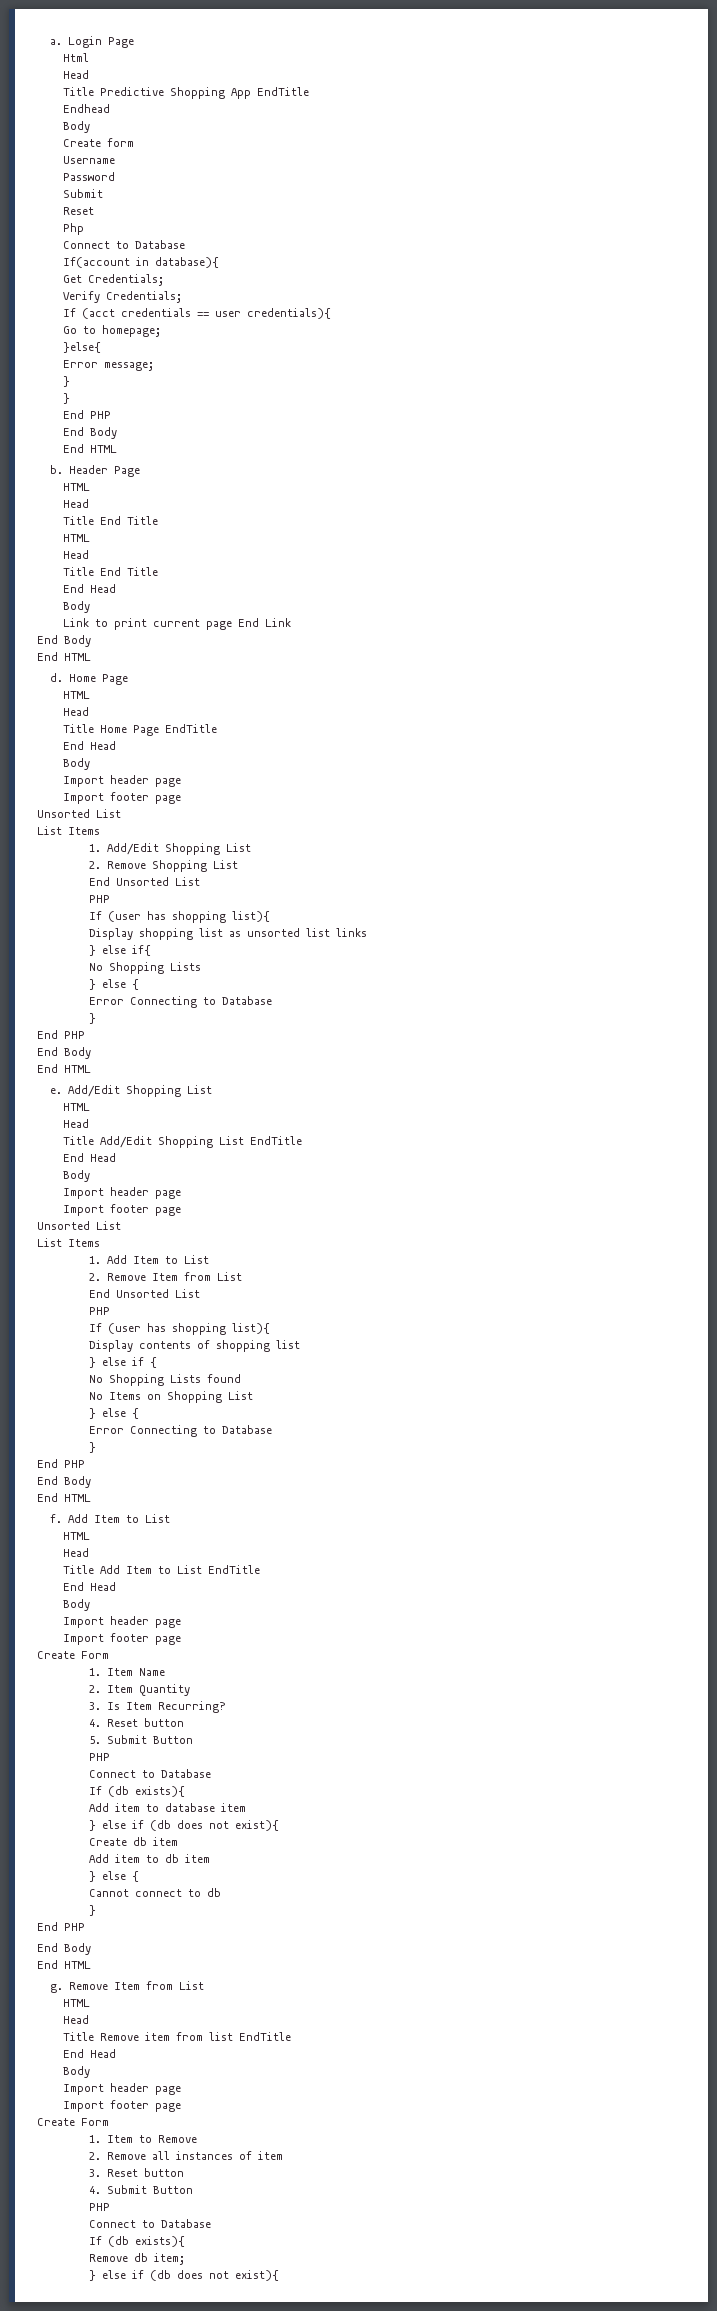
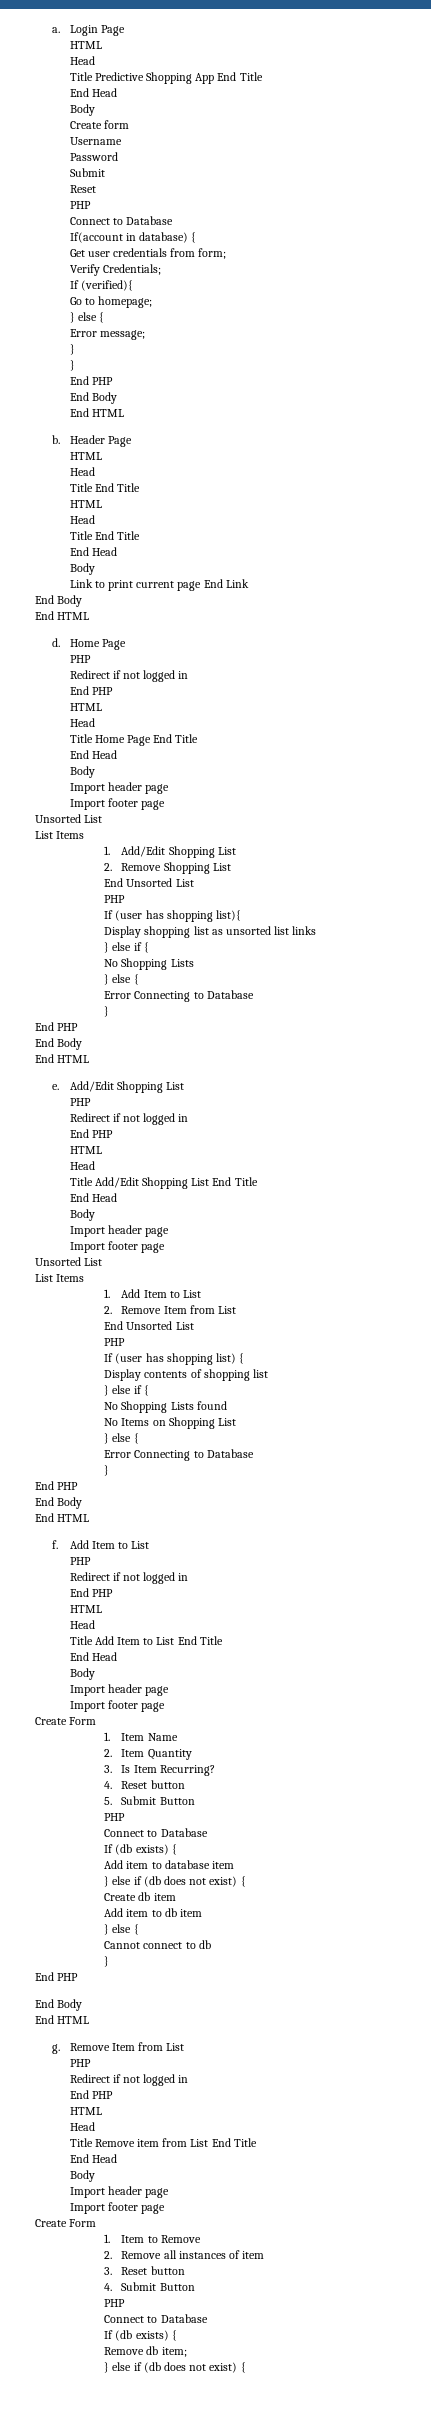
[63,53,90,62] Html -> [69,41,102,49] HTML
[257,87,310,96] [63,104,111,113] EndTitle // Endhead -> [217,72,263,81] [69,88,117,97] End Title // End Head
[63,223,85,235] Php -> [69,201,91,209] PHP
[155,257,220,268] database){ -> [138,232,197,243] database) {
[88,274,165,286] Credentials; -> [87,248,227,259] user credentials from form;
[82,308,332,319] (acct credentials == user credentials){ -> [80,280,133,291] (verified){
[63,342,102,353] }else{ -> [69,312,104,323] } else {
(128, 679) none -> [69,655,91,663] [69,670,189,682] [69,686,113,695] // PHP // Redirect if not logged in // End PHP
[165,724,218,733] EndTitle -> [153,734,199,743] End Title
[132,945,152,956] if{ -> [133,942,149,953] if {
(212, 1089) none -> [69,1098,91,1106] [69,1113,189,1125] [69,1129,113,1138] // PHP // Redirect if not logged in // End PHP
[250,1136,303,1145] EndTitle -> [212,1177,258,1186] End Title
[232,1323,271,1334] list){ -> [215,1353,245,1364] list) {
(170, 1518) none -> [69,1557,91,1565] [69,1572,189,1584] [69,1588,113,1597] // PHP // Redirect if not logged in // End PHP
[208,1565,261,1574] EndTitle -> [177,1636,223,1645] End Title
[135,1786,186,1797] exists){ -> [135,1844,177,1855] exists) {
[235,1820,280,1831] exist){ -> [209,1876,246,1887] exist) {
(204, 1985) none -> [69,2059,91,2067] [69,2074,189,2086] [69,2090,113,2099] // PHP // Redirect if not logged in // End PHP
[209,2032,292,2041] list EndTitle -> [190,2138,257,2147] List End Title
[135,2236,186,2247] exists){ -> [135,2330,177,2341] exists) {
[235,2270,280,2281] exist){ -> [209,2362,246,2373] exist) {

